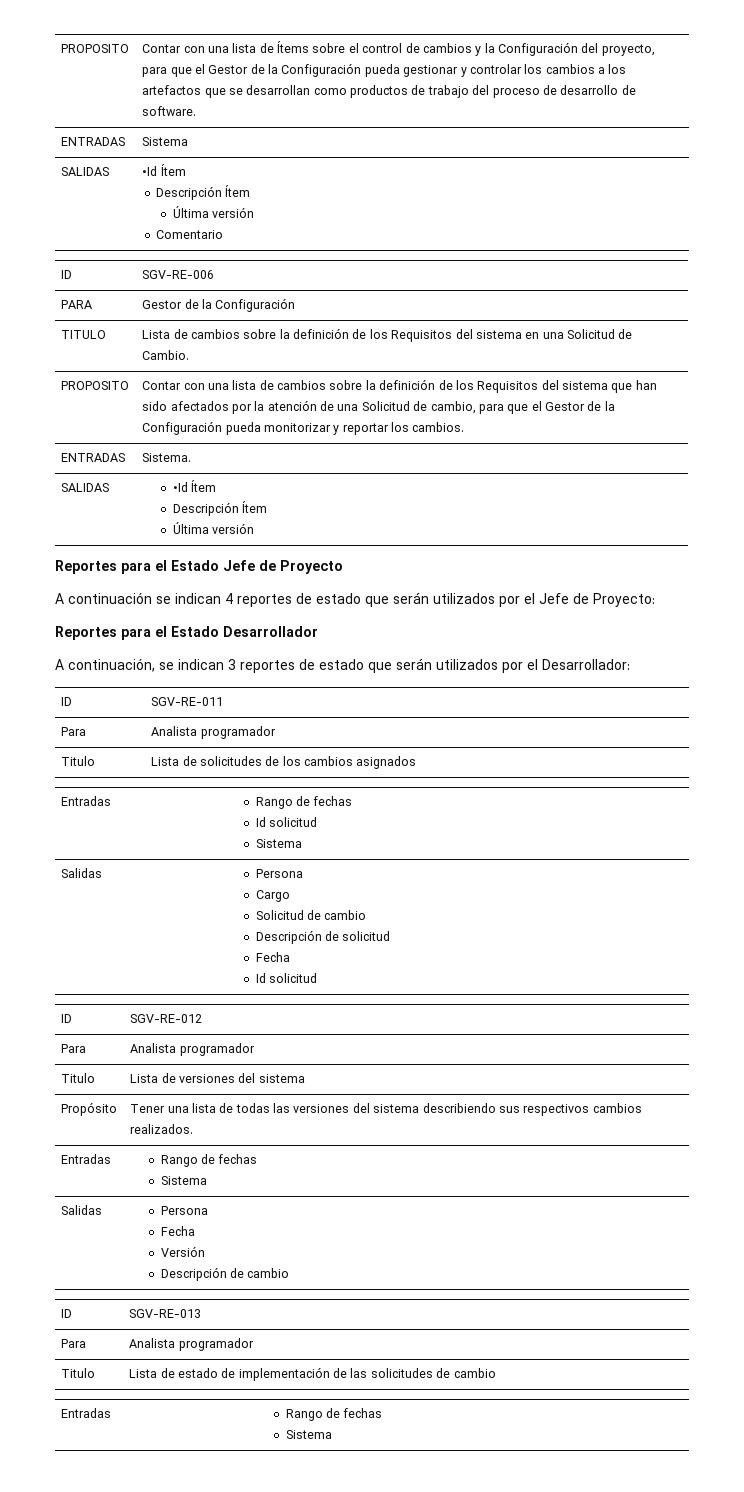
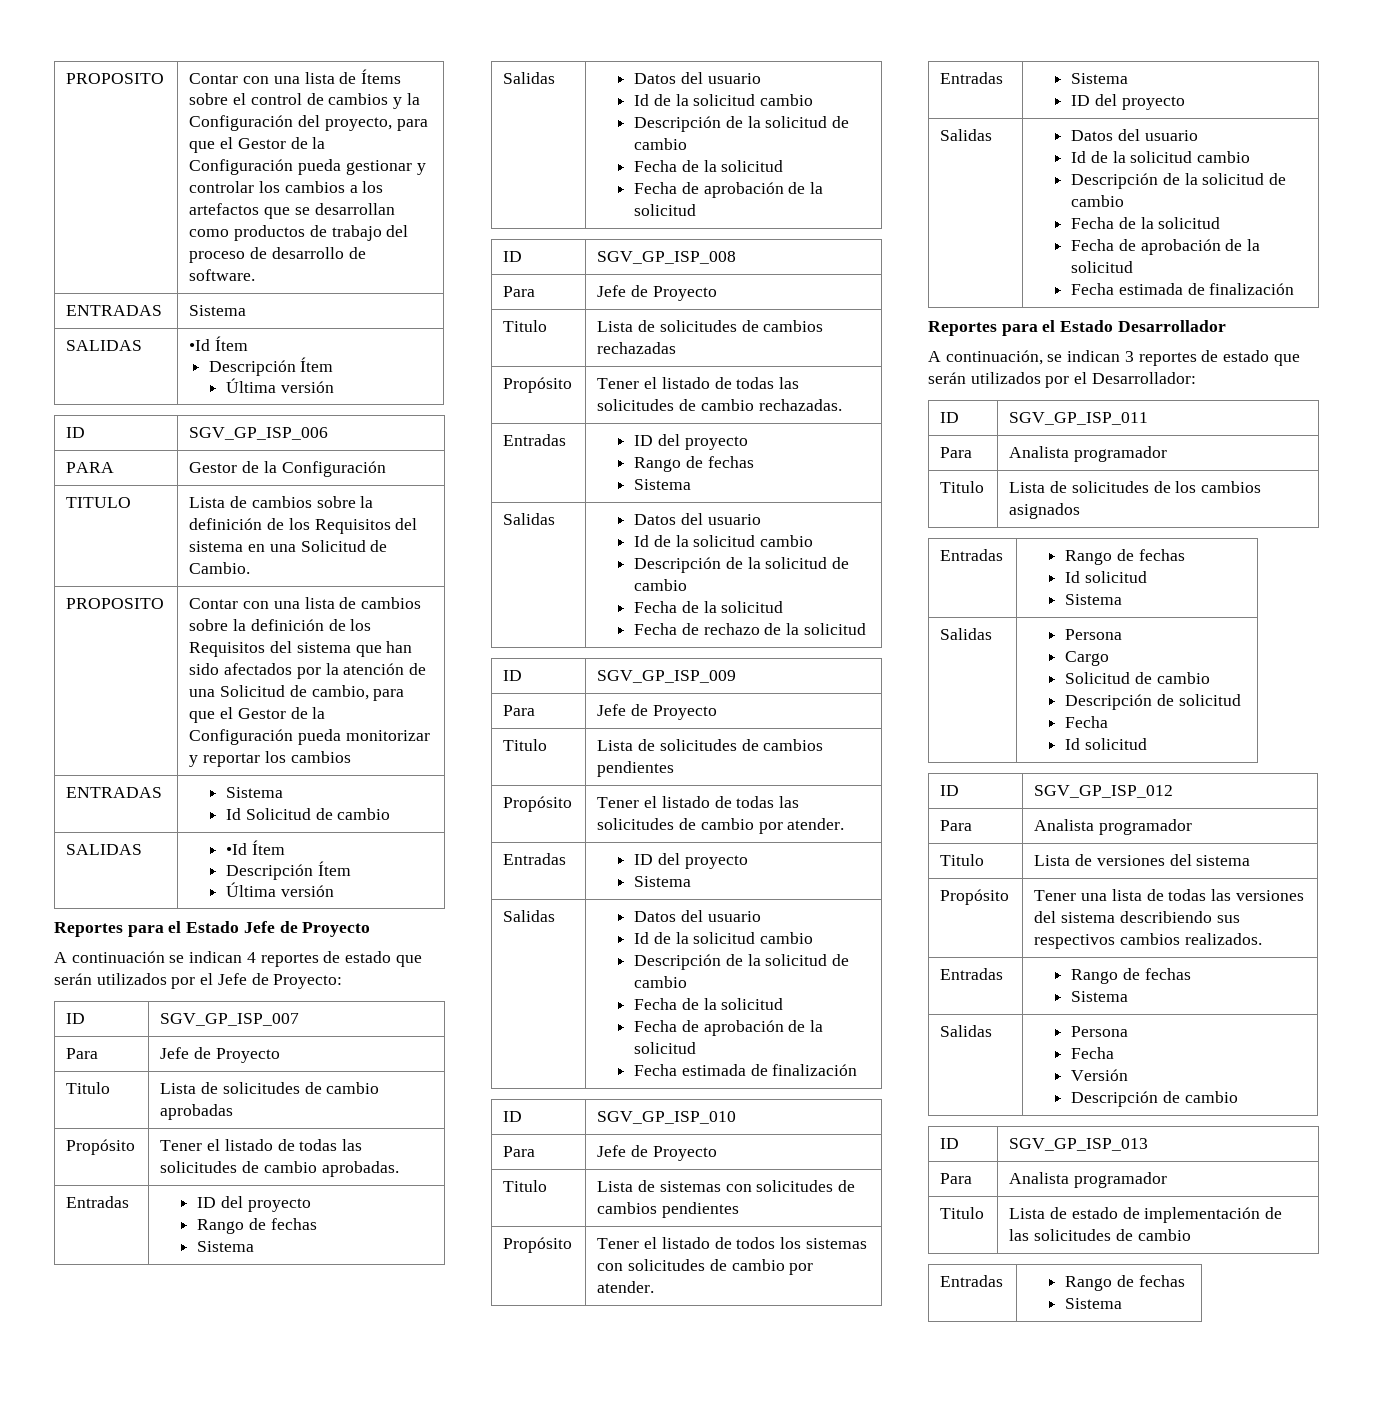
[155,230,223,239] [61,270,73,279] [142,270,215,279] // Comentario // ID | SGV-RE-006 -> [66,427,86,438] [189,427,329,440] // ID | SGV_GP_ISP_006
[412,422,465,432] [61,453,126,462] [142,453,192,462] cambios. // ENTRADAS | Sistema. -> [290,751,351,763] [66,787,163,798] [226,787,284,798] [226,808,391,820] cambios // ENTRADAS | Sistema // Id Solicitud de cambio
(655, 600) none -> [66,1013,86,1024] [160,1013,300,1026] [66,1048,99,1059] [160,1047,280,1063] [66,1082,111,1094] [160,1082,380,1094] [160,1104,234,1120] [66,1139,136,1155] [160,1139,362,1151] [160,1161,399,1177] [66,1196,130,1208] [197,1196,311,1212] [197,1218,317,1234] [197,1241,255,1252] [503,72,556,84] [634,72,761,84] [634,94,813,106] [634,116,849,132] [634,138,688,150] [634,160,784,172] [634,182,823,198] [634,204,697,216] [503,251,523,262] [597,251,737,264] [503,286,536,297] [597,285,717,301] [503,320,548,332] [597,320,824,332] [597,342,677,354] [503,377,573,393] [597,377,799,389] [597,399,842,411] [503,434,567,446] [634,434,748,450] [634,456,754,472] [634,479,692,490] [503,513,556,525] [634,513,761,525] [634,535,813,547] [634,557,849,573] [634,579,688,591] [634,601,784,613] [634,623,866,635] [503,670,523,681] [597,670,737,683] [503,705,536,716] [597,704,717,720] [503,739,548,751] [597,739,824,751] [597,761,675,777] [503,796,573,812] [597,796,799,808] [597,818,845,834] [503,853,567,865] [634,853,748,869] [634,876,692,887] [503,910,556,922] [634,910,761,922] [634,932,813,944] [634,954,849,970] [634,976,688,988] [634,998,784,1010] [634,1020,823,1036] [634,1042,697,1054] [634,1064,858,1076] [503,1111,523,1122] [597,1111,737,1124] [503,1146,536,1157] [597,1145,717,1161] [503,1180,548,1192] [597,1180,855,1192] [597,1202,740,1218] [503,1237,573,1253] [597,1237,867,1249] [597,1259,814,1275] [597,1281,655,1293] [940,72,1004,84] [1071,73,1129,84] [1071,94,1185,110] [940,129,993,141] [1071,129,1198,141] [1071,151,1250,163] [1071,173,1286,189] [1071,195,1125,207] [1071,217,1221,229] [1071,239,1260,255] [1071,261,1134,273] [1071,283,1295,295] // ID | SGV_GP_ISP_007 // Para | Jefe de Proyecto // Titulo | Lista de solicitudes de cambio aprobadas // Propósito | Tener el listado de todas las solicitudes de cambio aprobadas. // Entradas | ID del proyecto // Rango de fechas // Sistema // Salidas | Datos del usuario // Id de la solicitud cambio // Descripción de la solicitud de cambio // Fecha de la solicitud // Fecha de aprobación de la solicitud // ID | SGV_GP_ISP_008 // Para | Jefe de Proyecto // Titulo | Lista de solicitudes de cambios rechazadas // Propósito | Tener el listado de todas las solicitudes de cambio rechazadas. // Entradas | ID del proyecto // Rango de fechas // Sistema // Salidas | Datos del usuario // Id de la solicitud cambio // Descripción de la solicitud de cambio // Fecha de la solicitud // Fecha de rechazo de la solicitud // ID | SGV_GP_ISP_009 // Para | Jefe de Proyecto // Titulo | Lista de solicitudes de cambios pendientes // Propósito | Tener el listado de todas las solicitudes de cambio por atender. // Entradas | ID del proyecto // Sistema // Salidas | Datos del usuario // Id de la solicitud cambio // Descripción de la solicitud de cambio // Fecha de la solicitud // Fecha de aprobación de la solicitud // Fecha estimada de finalización // ID | SGV_GP_ISP_010 // Para | Jefe de Proyecto // Titulo | Lista de sistemas con solicitudes de cambios pendientes // Propósito | Tener el listado de todos los sistemas con solicitudes de cambio por atender. // Entradas | Sistema // ID del proyecto // Salidas | Datos del usuario // Id de la solicitud cambio // Descripción de la solicitud de cambio // Fecha de la solicitud // Fecha de aprobación de la solicitud // Fecha estimada de finalización
[151,697,224,706] SGV-RE-011 -> [1009,412,1149,425] SGV_GP_ISP_011
[130,1014,203,1023] SGV-RE-012 -> [1034,785,1174,798] SGV_GP_ISP_012
[129,1309,202,1318] SGV-RE-013 -> [1009,1138,1149,1151] SGV_GP_ISP_013

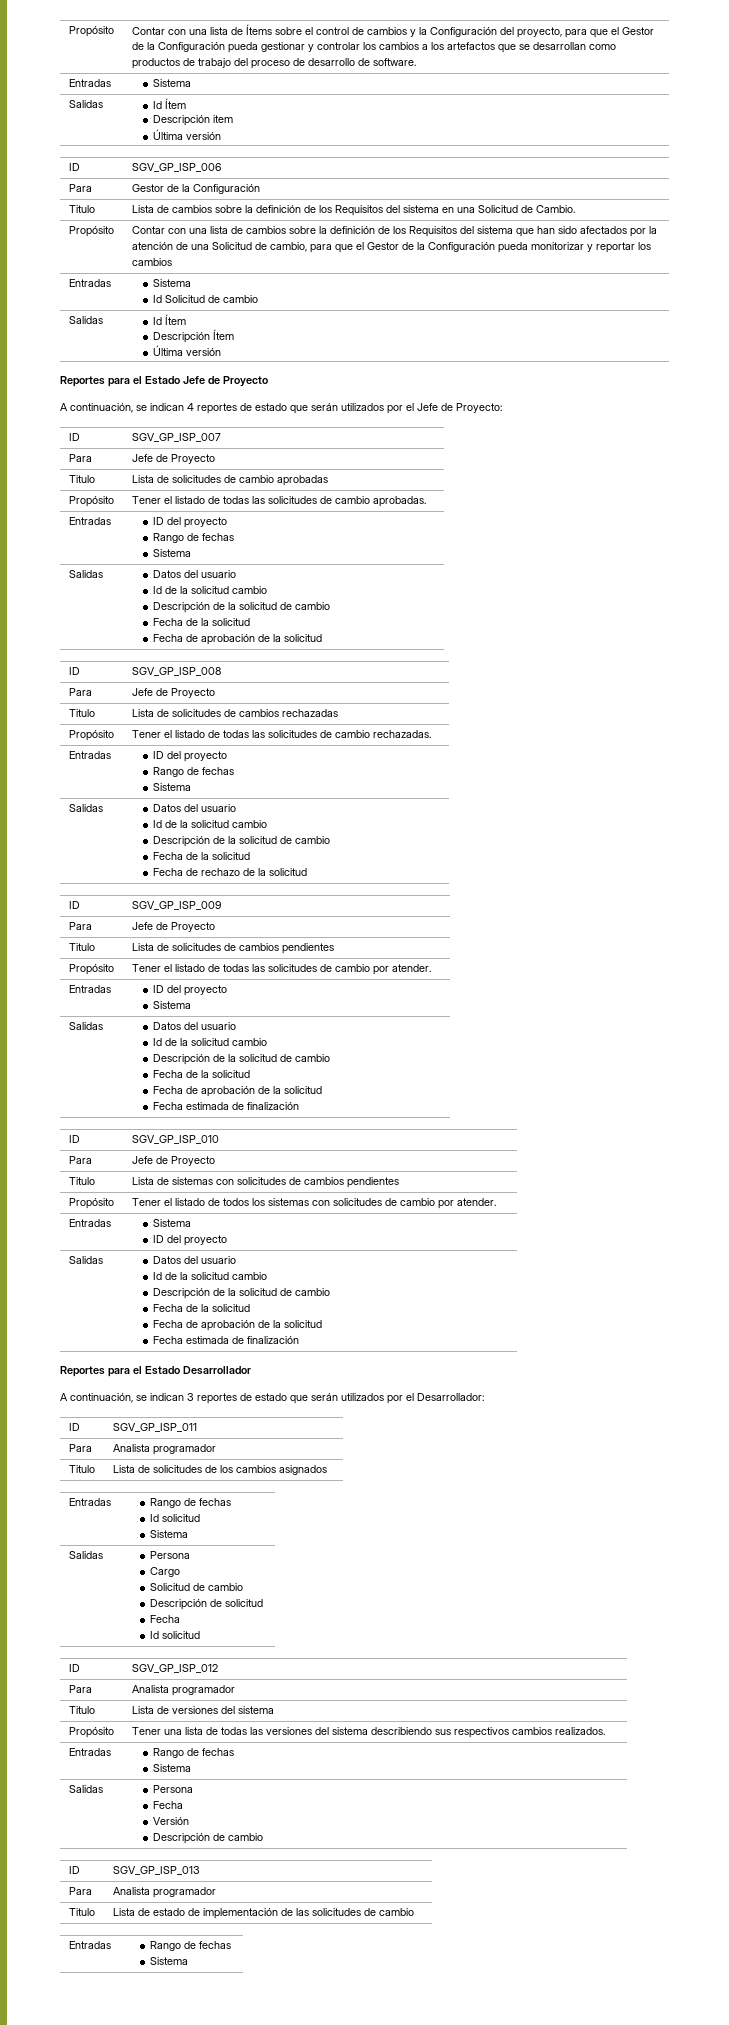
[66,73,165,84] PROPOSITO -> [68,26,114,37] Propósito
[66,305,163,316] [189,305,247,316] [66,340,143,351] [189,336,249,351] [208,357,334,376] ENTRADAS | Sistema // SALIDAS | •Id Ítem // Descripción Ítem -> [68,79,111,87] [152,79,191,87] [68,100,103,108] [152,98,186,109] [152,115,233,126] Entradas | Sistema // Salidas | Id Ítem // Descripción item
[66,462,115,473] PARA -> [68,184,92,192] Para
[66,497,132,508] TITULO -> [68,205,95,213] Titulo
[66,598,165,609] PROPOSITO -> [68,226,114,237] Propósito
[66,787,163,798] ENTRADAS -> [68,279,111,287] Entradas
[66,844,143,855] [226,843,248,855] SALIDAS | •Id -> [68,316,103,324] [152,317,162,325] Salidas | Id
[71,951,165,963] continuación -> [70,403,133,413] continuación,

